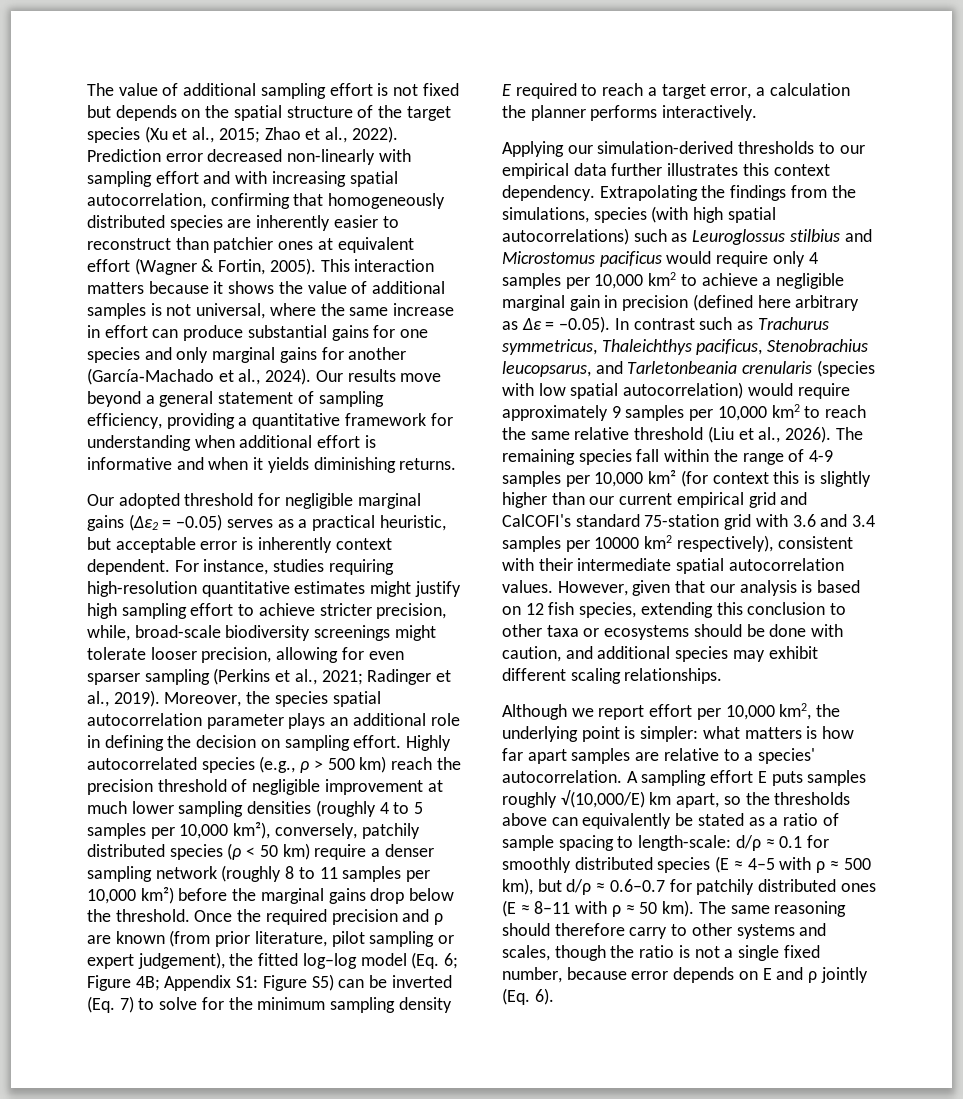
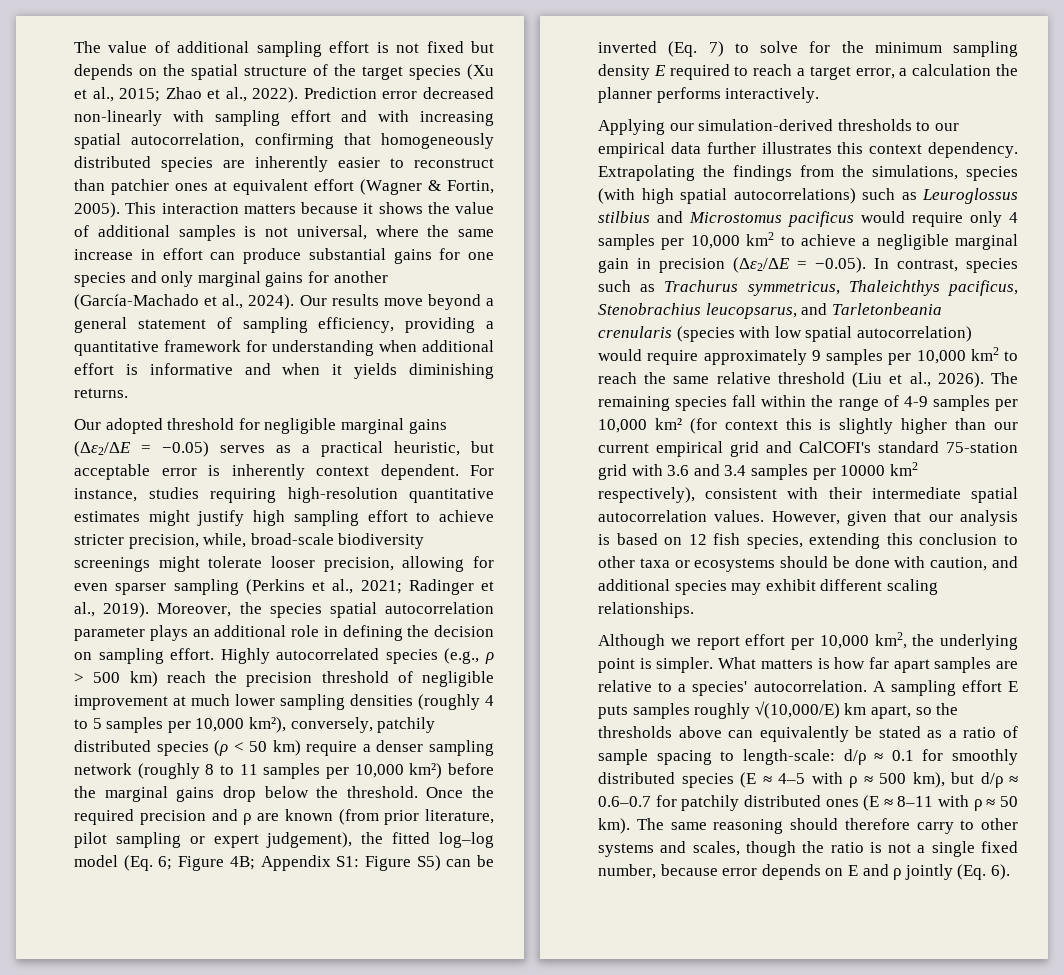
[128,514,158,531] (Δε2 -> [74,441,131,457] (Δε2/ΔE
[692,294,860,311] [502,318,542,330] (defined here arbitrary as Δε -> [733,257,790,273] (Δε2/ΔE
[633,318,695,330] contrast -> [897,258,1018,273] contrast, species
[640,726,740,742] simpler: what -> [656,657,757,673] simpler. What

